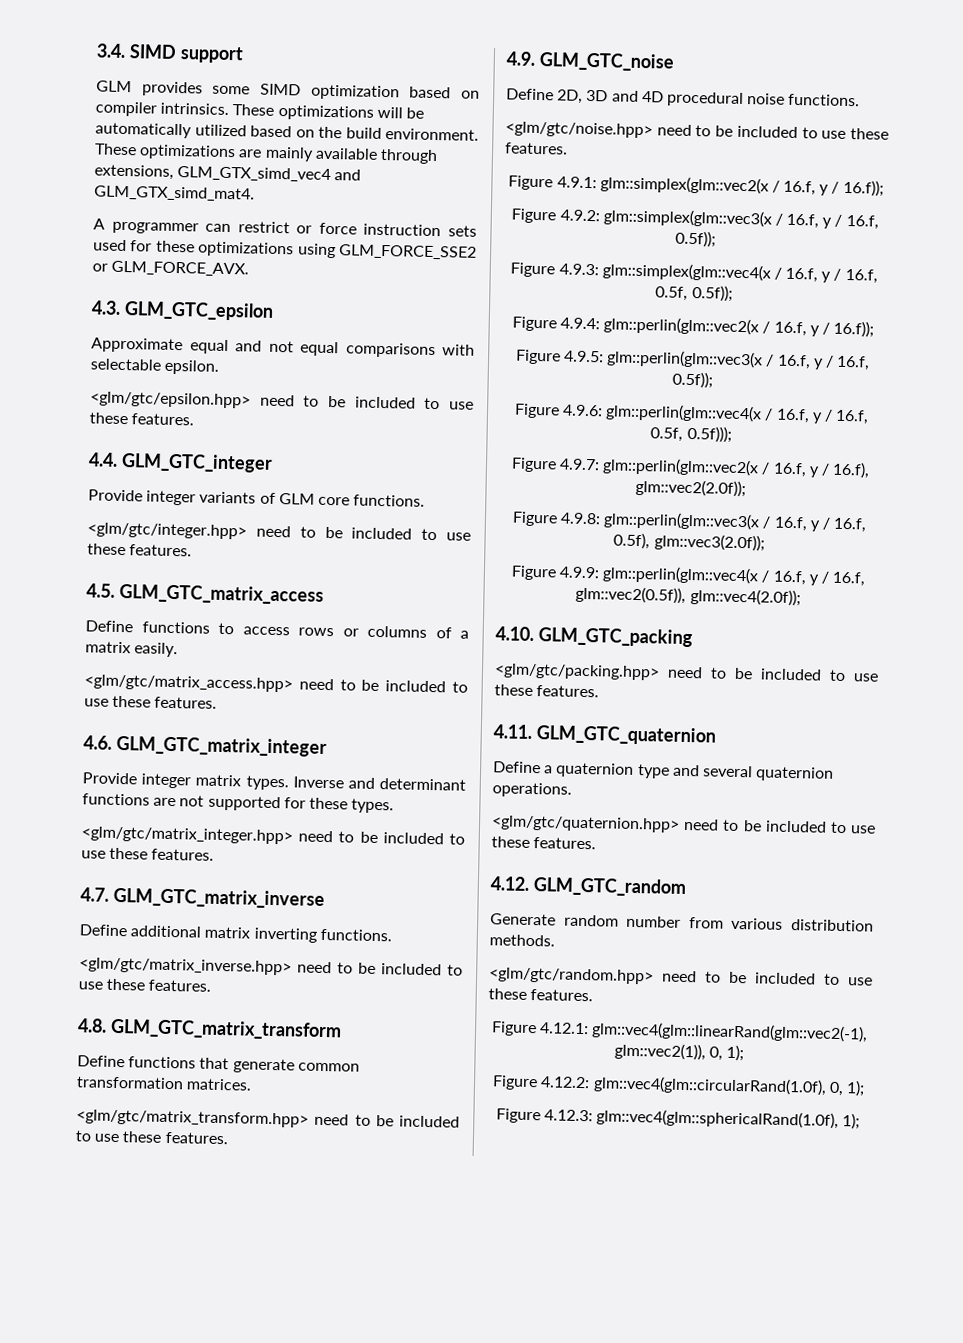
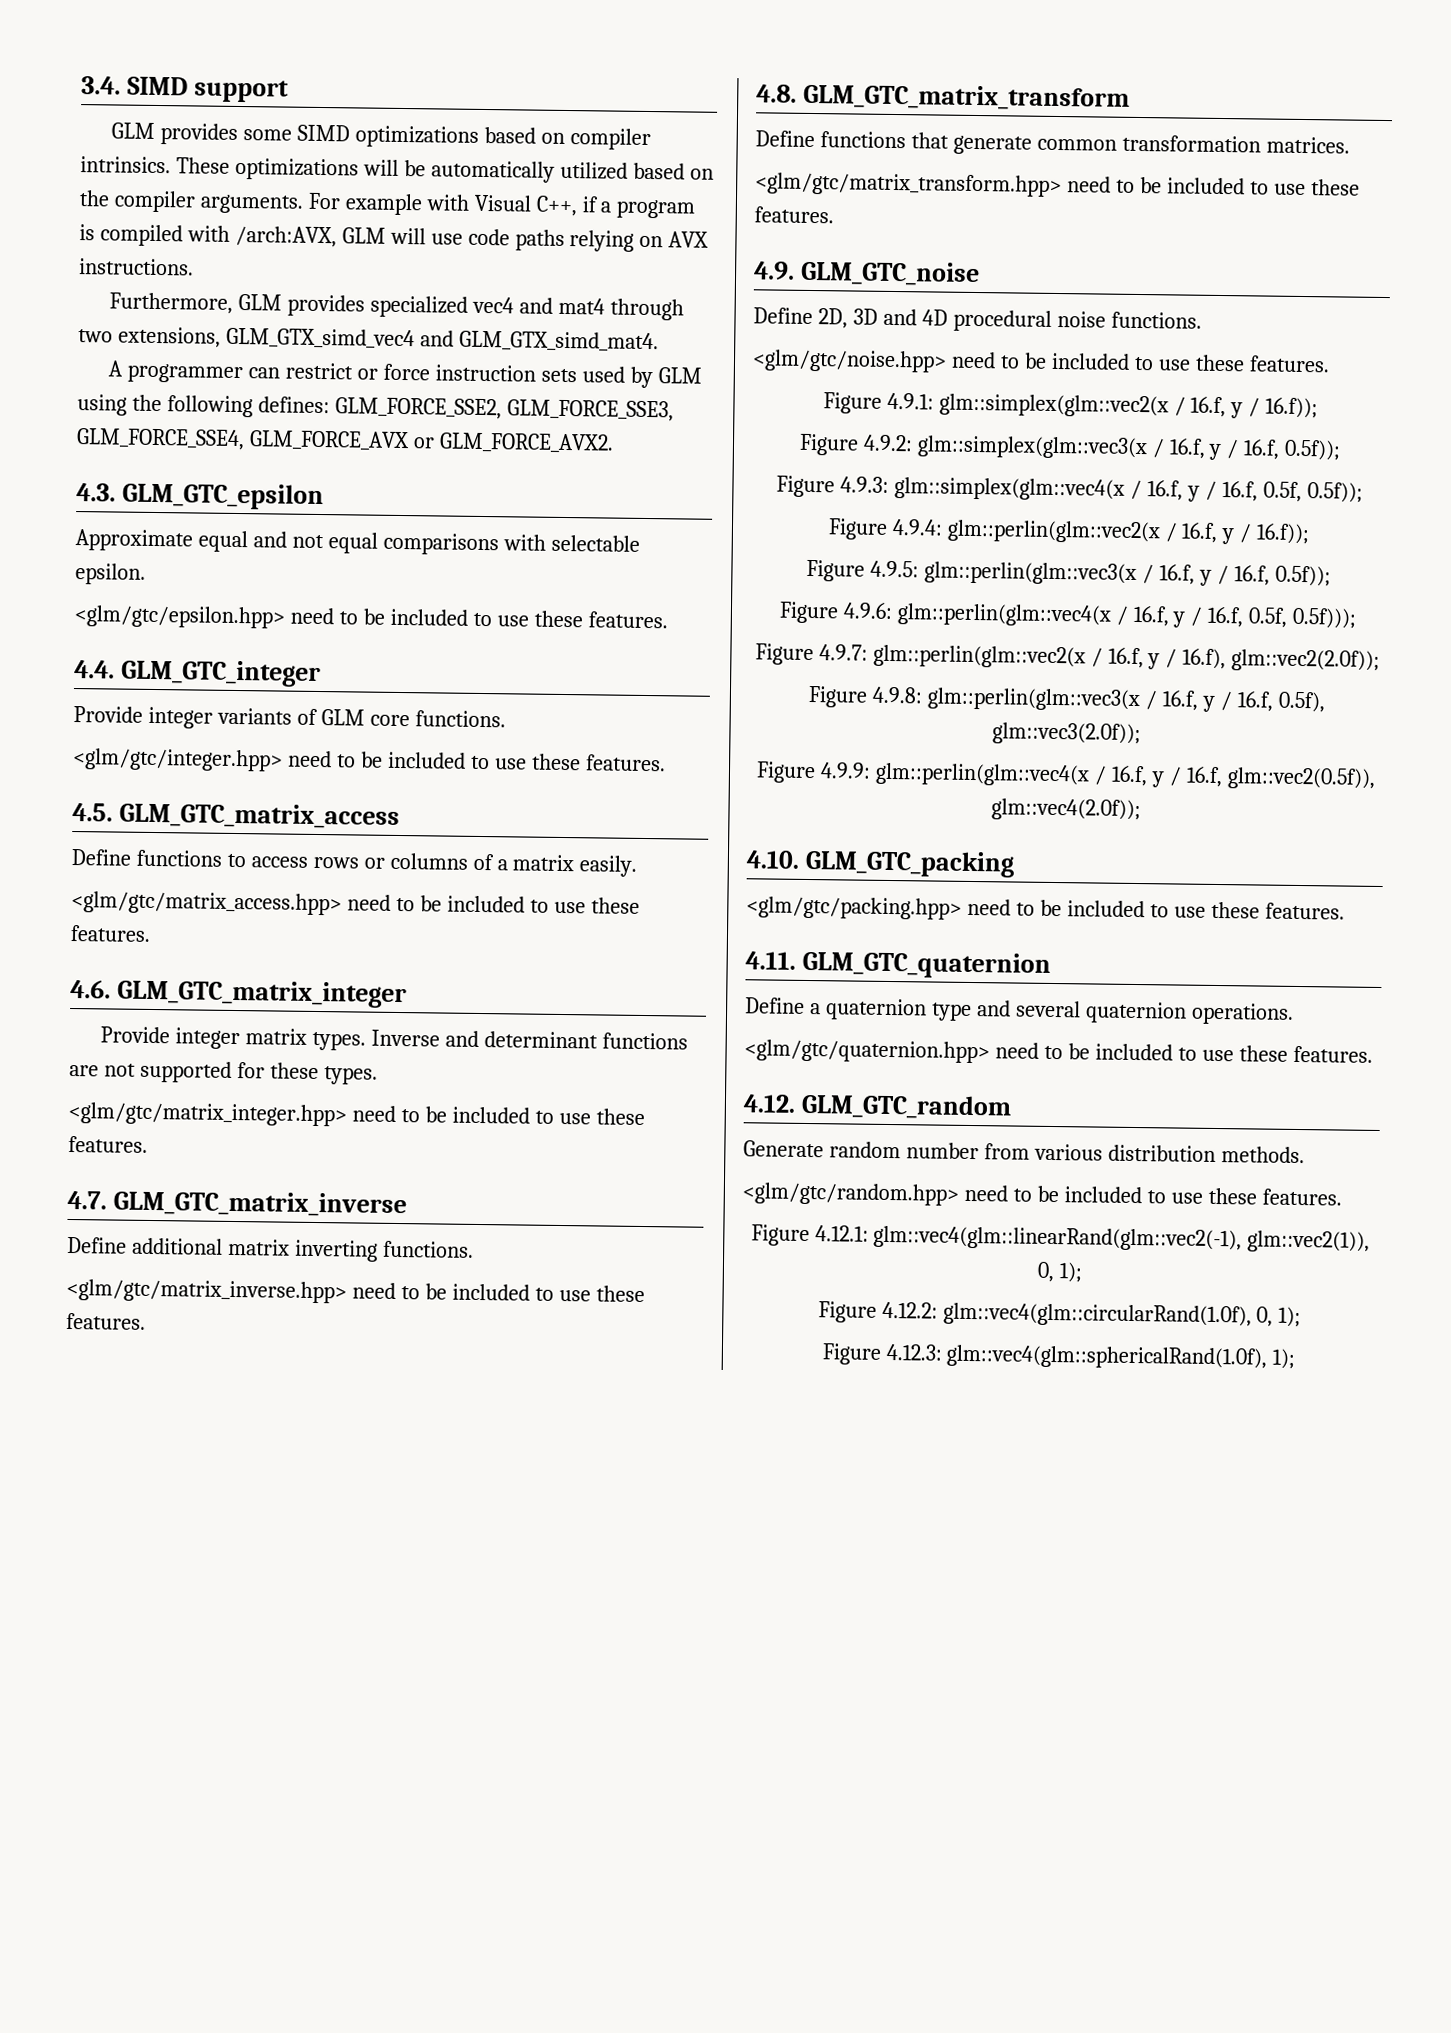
[310,84,400,101] optimization -> [355,125,480,148] optimizations
[345,127,479,141] [94,143,438,165] build environment. These optimizations are mainly available through -> [113,190,696,219] [79,224,710,252] [79,258,194,276] [109,292,685,321] [78,329,113,343] compiler arguments. For example with Visual C++, if a program is compiled with /arch:AVX, GLM will use code paths relying on AVX instructions. // Furthermore, GLM provides specialized vec4 and mat4 through two
[130,240,477,260] [92,260,250,277] for these optimizations using GLM_FORCE_SSE2 or GLM_FORCE_AVX. -> [629,366,702,389] [77,394,674,422] [76,428,614,454] by GLM using the following defines: GLM_FORCE_SSE2, GLM_FORCE_SSE3, GLM_FORCE_SSE4, GLM_FORCE_AVX or GLM_FORCE_AVX2.

